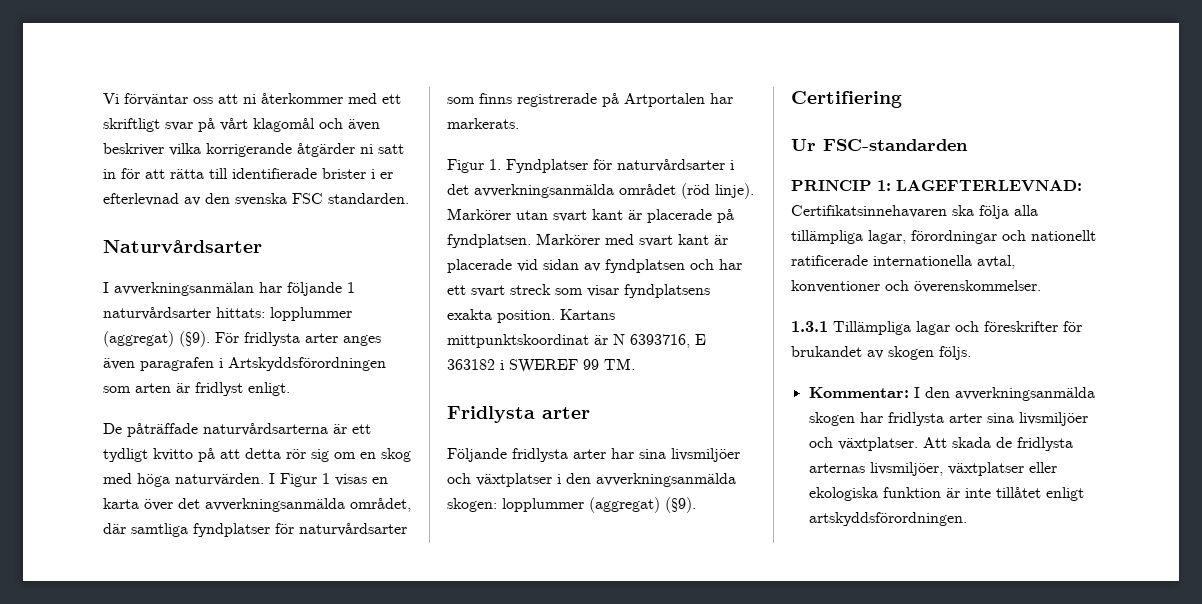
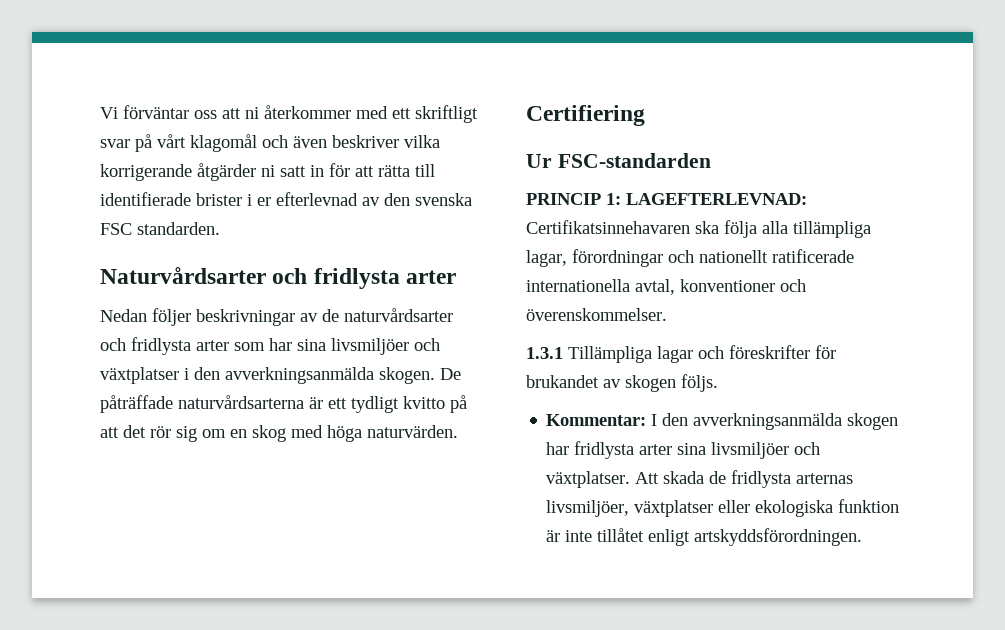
[103,282,355,296] [103,307,352,321] [103,331,381,347] [103,357,386,371] [103,382,290,396] // I avverkningsanmälan har följande 1 naturvårdsarter hittats: lopplummer (aggregat) (§9). För fridlysta arter anges även paragrafen i Artskyddsförordningen som arten är fridlyst enligt. // -> [272,268,457,289] [100,308,453,326] [100,337,440,355] [100,367,435,384] och fridlysta arter // Nedan följer beskrivningar av de naturvårdsarter och fridlysta arter som har sina livsmiljöer och växtplatser i den avverkningsanmälda skogen.
[245,448,281,459] detta -> [123,425,146,438] det
[269,473,388,487] [103,498,411,512] [103,523,407,537] [447,93,733,107] [447,118,519,129] [447,159,734,173] [447,183,754,199] [447,208,734,223] [447,233,728,248] [447,259,742,273] [447,284,710,298] [447,309,615,323] [447,334,706,348] [447,358,635,373] [447,406,590,423] [447,448,740,462] [447,473,736,487] [447,497,696,513] I Figur 1 visas en karta över det avverkningsanmälda området, där samtliga fyndplatser för naturvårdsarter som finns registrerade på Artportalen har markerats. // Figur 1. Fyndplatser för naturvårdsarter i det avverkningsanmälda området (röd linje). Markörer utan svart kant är placerade på fyndplatsen. Markörer med svart kant är placerade vid sidan av fyndplatsen och har ett svart streck som visar fyndplatsens exakta position. Kartans mittpunktskoordinat är N 6393716, E 363182 i SWEREF 99 TM. // Fridlysta arter // Följande fridlysta arter har sina livsmiljöer och växtplatser i den avverkningsanmälda skogen: lopplummer (aggregat) (§9). -> (458, 431) none

